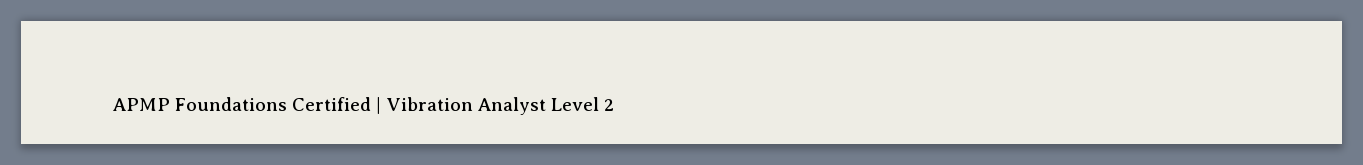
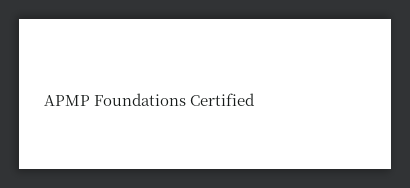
[376,97,614,115] | Vibration Analyst Level 2 -> (256, 99) none

